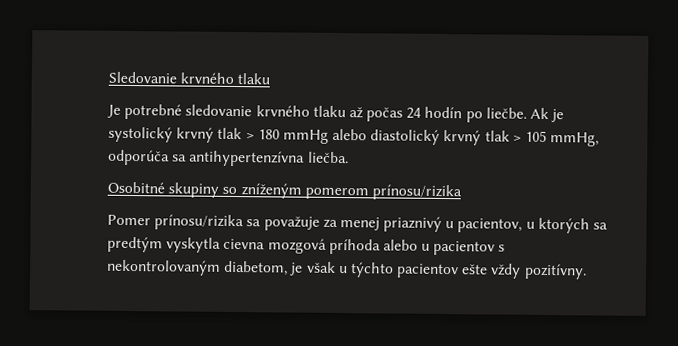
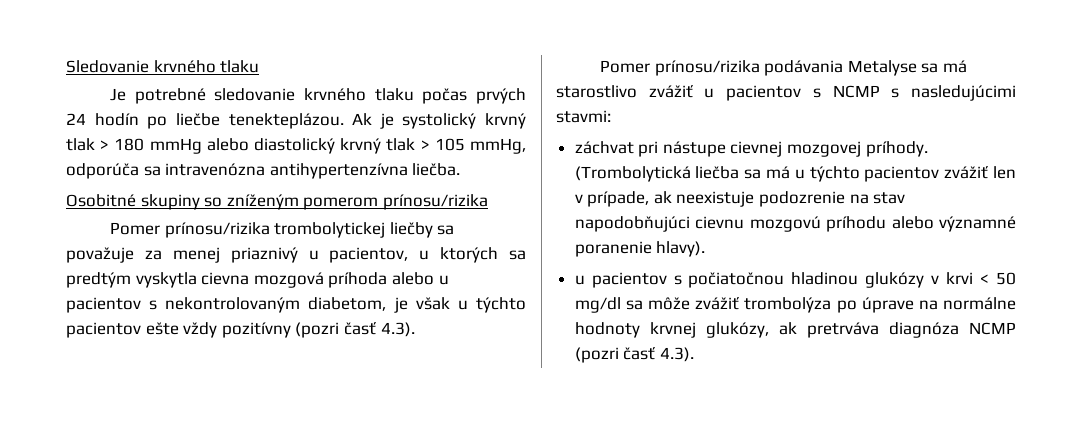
[348,107,404,122] až počas -> [422,88,526,104] počas prvých
[485,107,527,119] liečbe. -> [175,113,344,129] liečbe tenekteplázou.
(188, 158) none -> [165,163,266,176] intravenózna
(245, 222) none -> [274,222,433,238] trombolytickej liečby
[523,263,587,280] pozitívny. -> [221,322,415,338] [600,60,968,76] [556,85,1016,101] [556,110,611,123] [574,141,928,157] [574,166,1016,182] [574,191,906,207] [574,216,1016,232] [574,241,706,257] [574,272,1016,288] [574,297,1016,313] [574,322,1016,338] [574,347,694,363] pozitívny (pozri časť 4.3). // Pomer prínosu/rizika podávania Metalyse sa má starostlivo zvážiť u pacientov s NCMP s nasledujúcimi stavmi: // záchvat pri nástupe cievnej mozgovej príhody. (Trombolytická liečba sa má u týchto pacientov zvážiť len v prípade, ak neexistuje podozrenie na stav napodobňujúci cievnu mozgovú príhodu alebo významné poranenie hlavy). // u pacientov s počiatočnou hladinou glukózy v krvi < 50 mg/dl sa môže zvážiť trombolýza po úprave na normálne hodnoty krvnej glukózy, ak pretrváva diagnóza NCMP (pozri časť 4.3).

